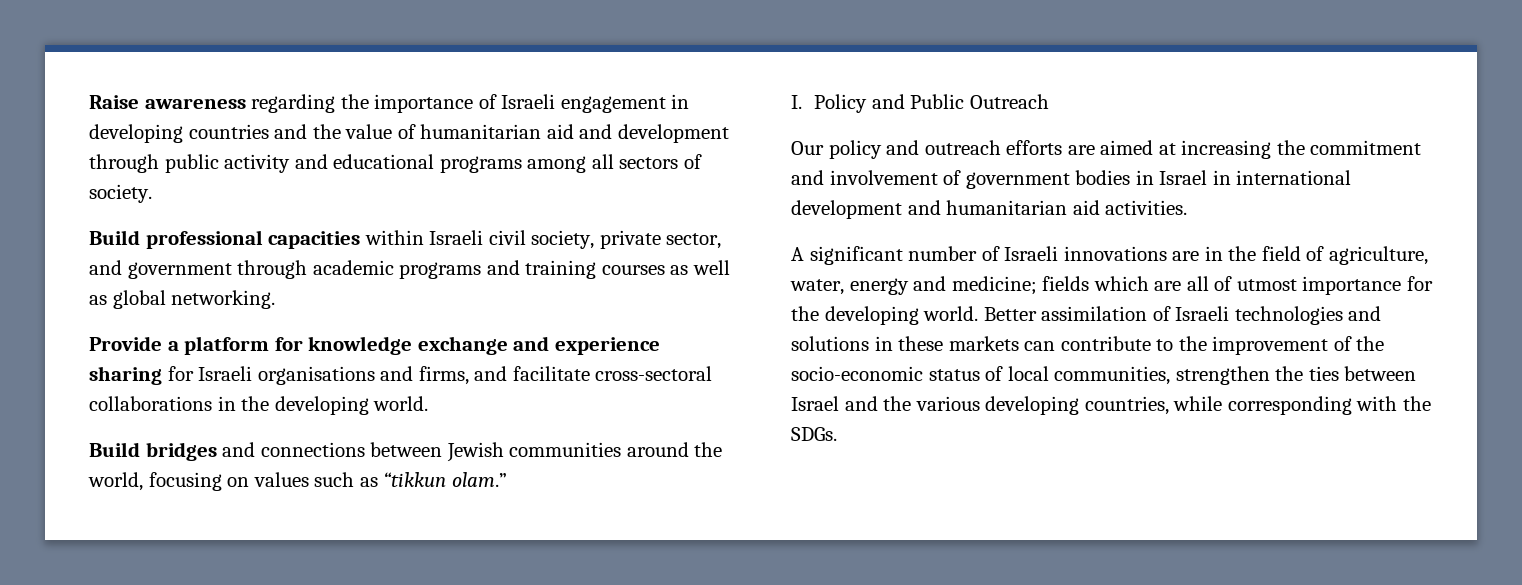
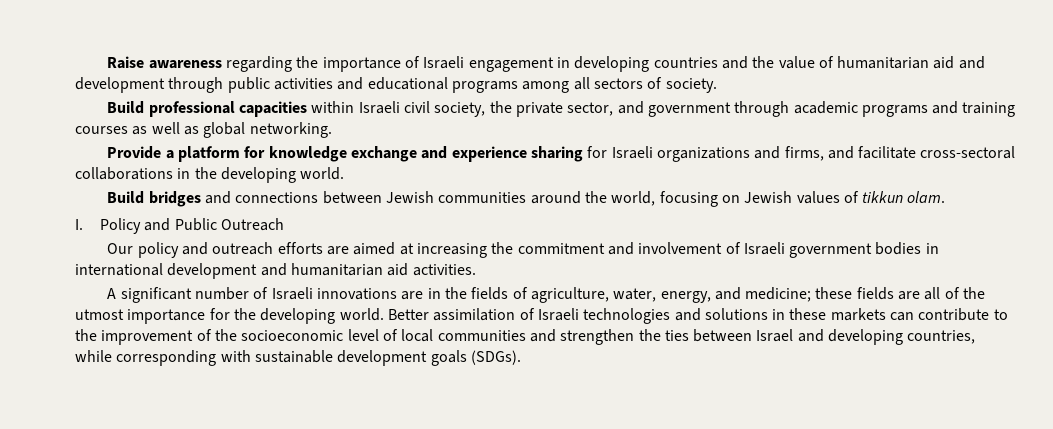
[224,154,291,173] activity -> [273,78,333,90] activities
(595, 239) none -> [489,101,512,113] the
[257,366,375,385] organisations -> [656,147,750,162] organizations
[253,472,507,487] values such as “tikkun olam.” -> [744,191,946,204] Jewish values of tikkun olam.
(962, 177) none -> [743,242,785,255] Israeli
[1159,170,1231,185] Israel in -> (939, 248) none
[1261,246,1301,261] field -> [471,287,509,300] fields
[849,278,909,295] energy -> [660,291,711,303] energy,
[1042,276,1149,291] fields which -> [815,287,894,300] these fields
(1233, 283) none -> [963,287,986,299] the
[791,366,1171,385] socio-economic status of local communities, -> [241,329,556,342] socioeconomic level of local communities and
[883,396,980,411] the various -> (824, 335) none
[1402,396,1431,411] [791,427,837,441] the SDGs. -> [254,350,521,366] sustainable development goals (SDGs).

